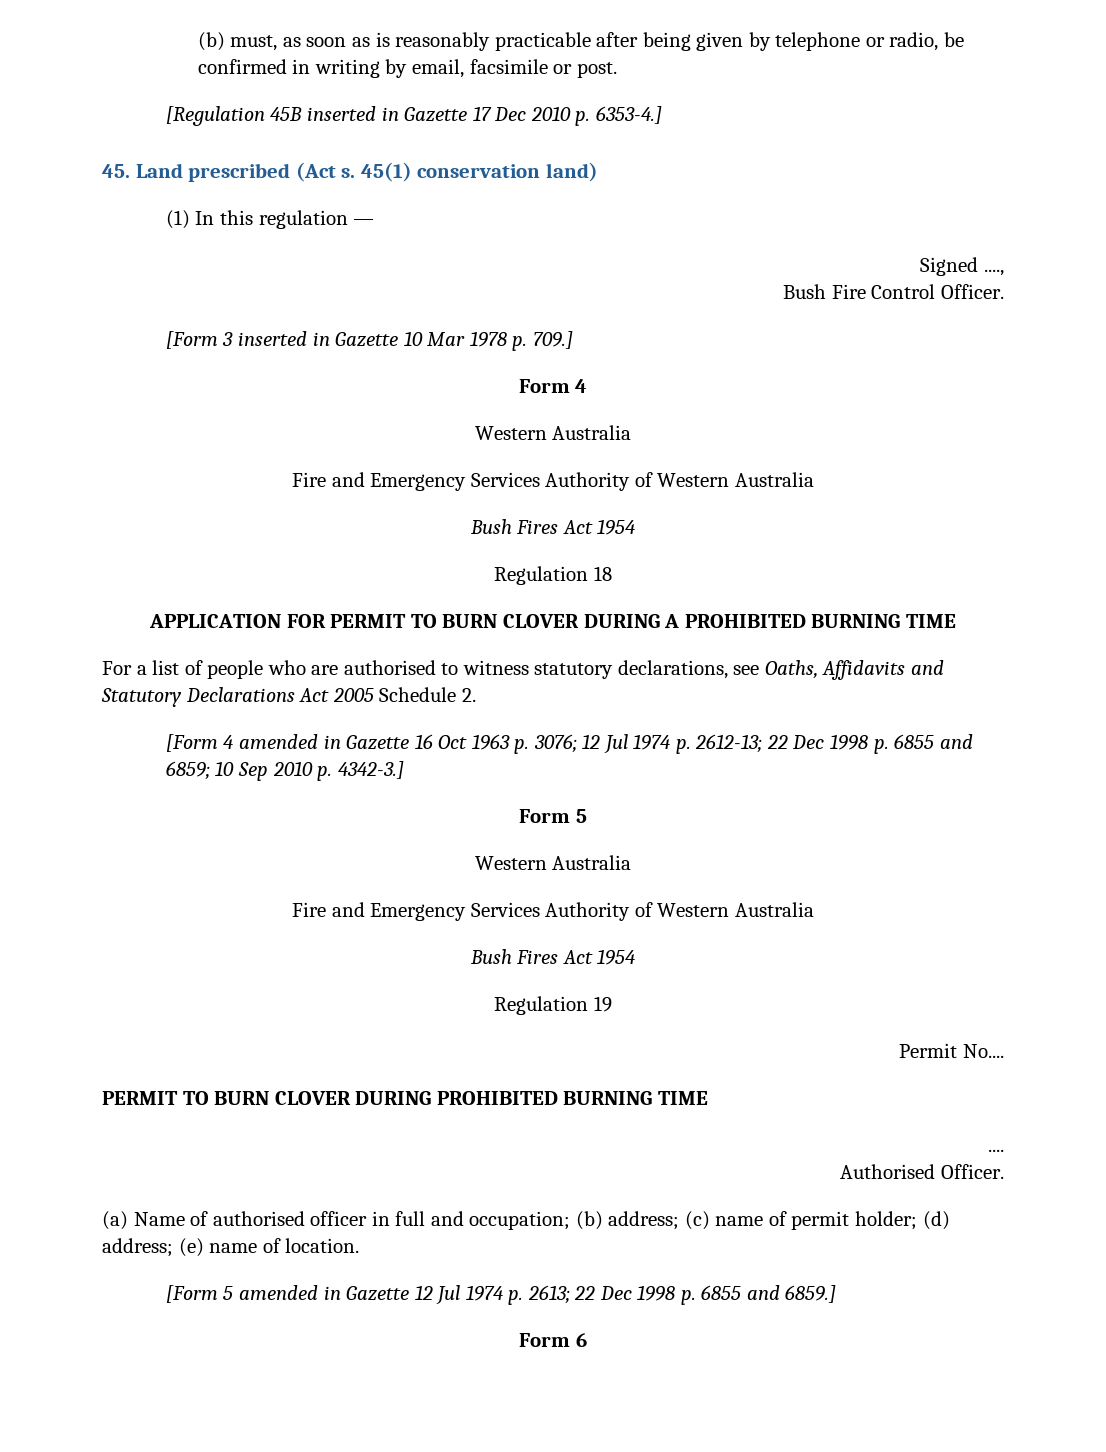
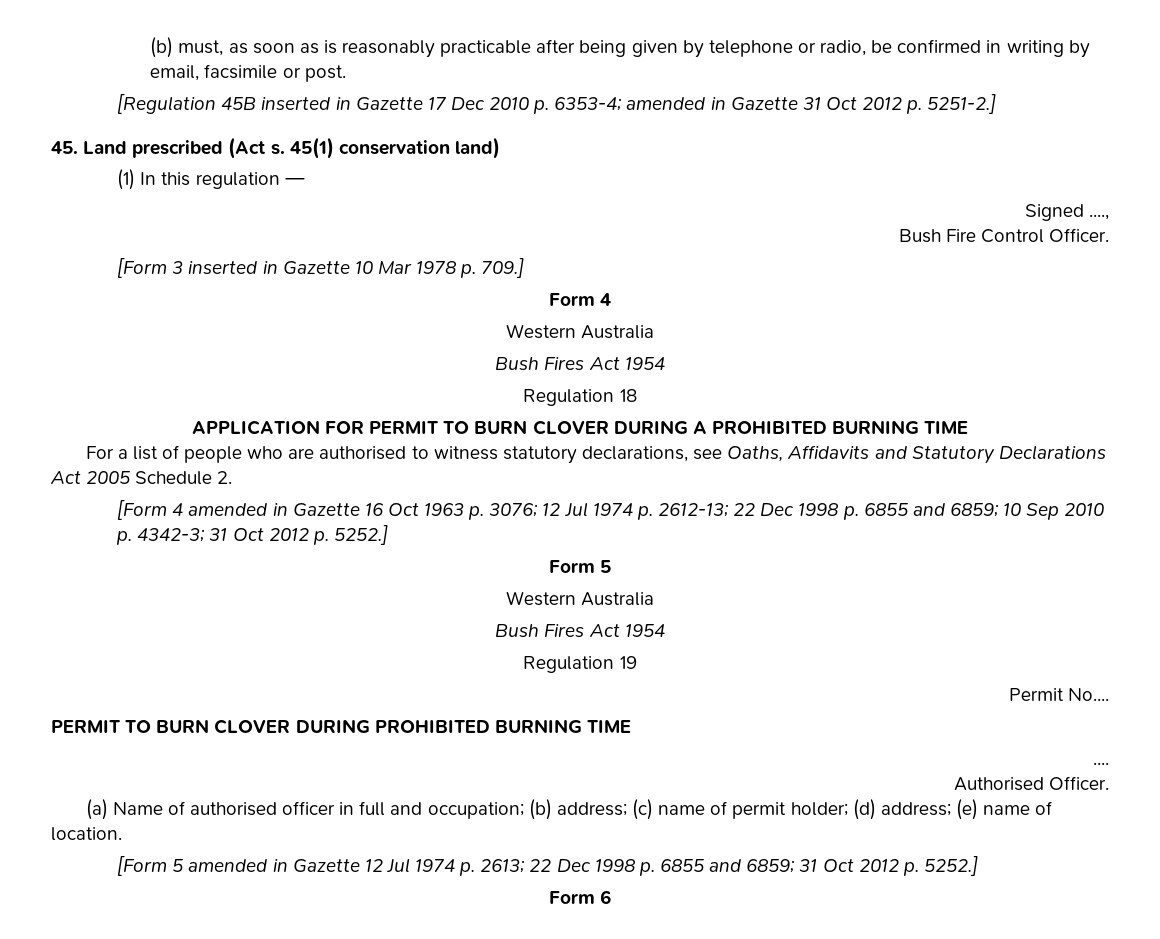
[595,106,662,124] 6353-4.] -> [554,94,997,114] 6353-4; amended in Gazette 31 Oct 2012 p. 5251-2.]
[292,472,814,491] // Fire and Emergency Services Authority of Western Australia -> (655, 332) none
[337,761,404,779] [519,809,587,823] [474,855,632,870] [292,902,653,921] 4342-3.] // Form 5 // Western Australia // Fire and Emergency Services Authority of -> [137,525,388,545] [548,560,612,573] 4342-3; 31 Oct 2012 p. 5252.] // Form 5 //
[785,1285,837,1303] 6859.] -> [746,856,978,876] 6859; 31 Oct 2012 p. 5252.]

